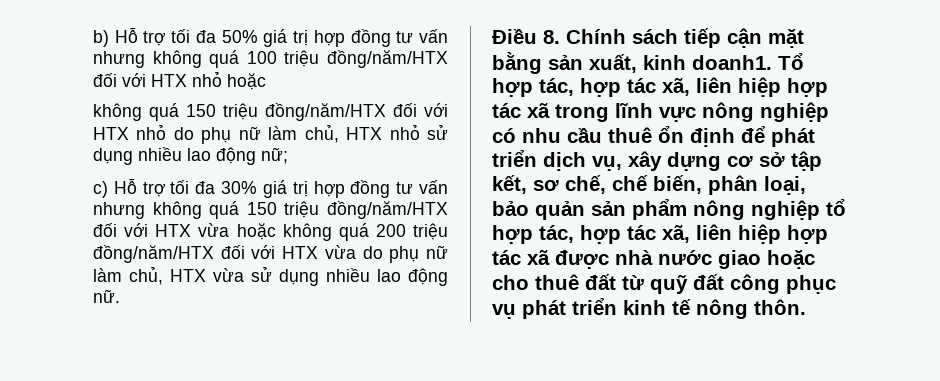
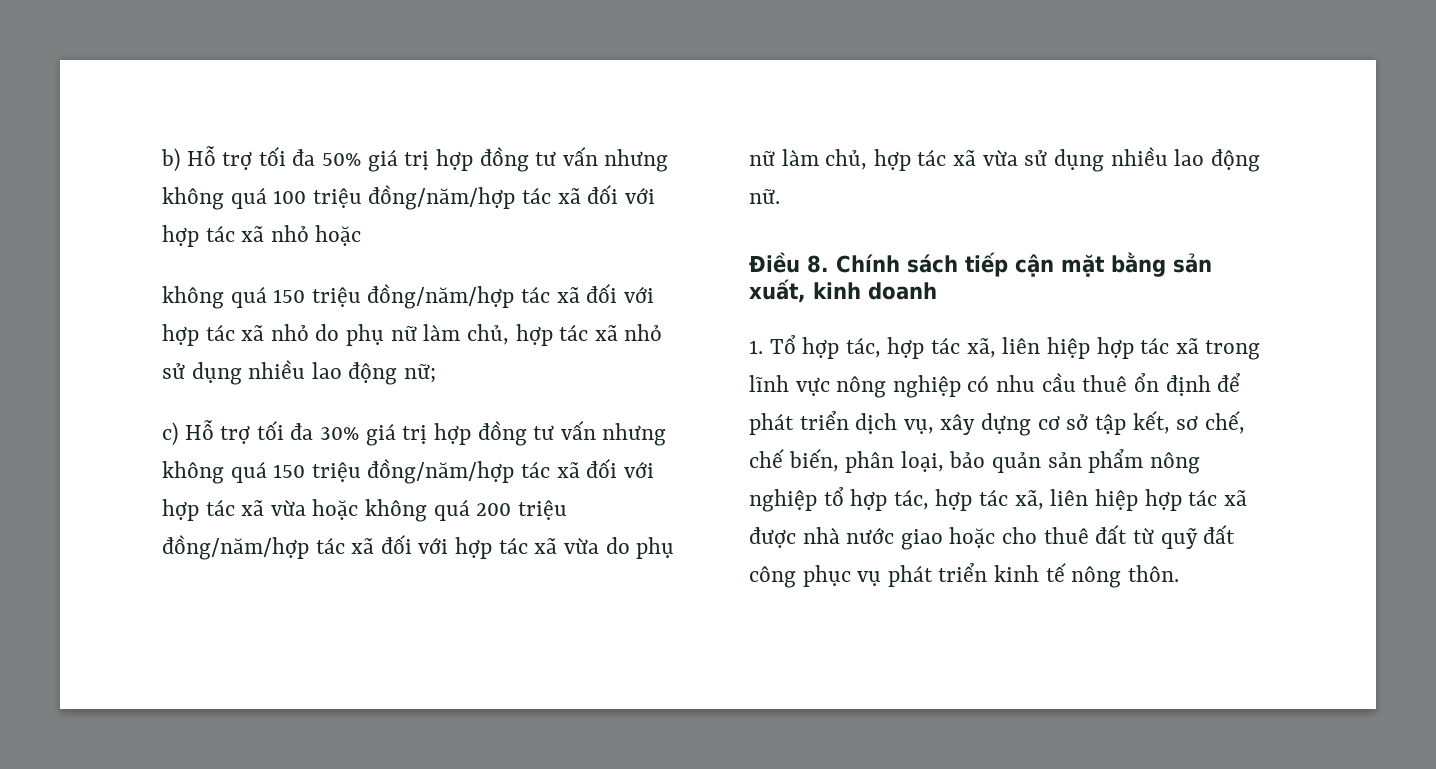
[327,50,448,68] [93,73,187,87] đồng/năm/HTX đối với HTX -> [368,185,655,210] [162,225,265,247] đồng/năm/hợp tác xã đối với hợp tác xã
[265,103,448,121] [93,127,129,140] đồng/năm/HTX đối với HTX -> [367,284,654,309] [162,324,265,346] đồng/năm/hợp tác xã đối với hợp tác xã
[346,127,383,140] HTX -> [515,324,618,346] hợp tác xã
[327,201,448,219] [93,223,192,237] đồng/năm/HTX đối với HTX -> [367,459,654,484] [162,499,265,521] đồng/năm/hợp tác xã đối với hợp tác xã
[93,245,319,263] đồng/năm/HTX đối với HTX -> [162,535,558,560] đồng/năm/hợp tác xã đối với hợp tác xã
[170,269,206,282] HTX -> [873,149,977,171] hợp tác xã
[692,55,772,70] doanh1. -> [868,282,937,300] [749,340,763,354] doanh // 1.

